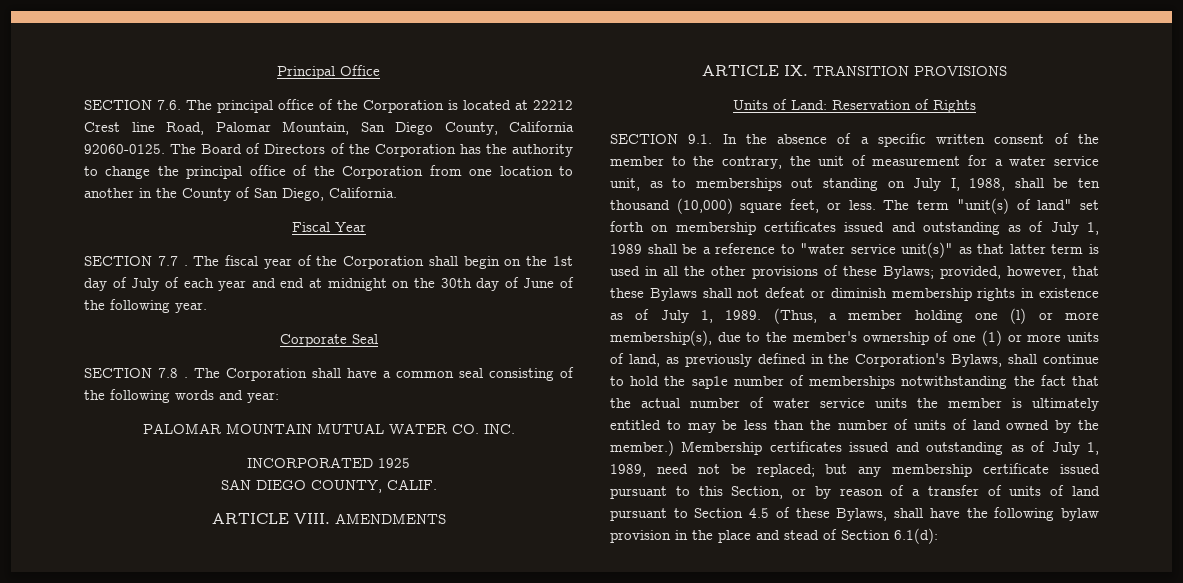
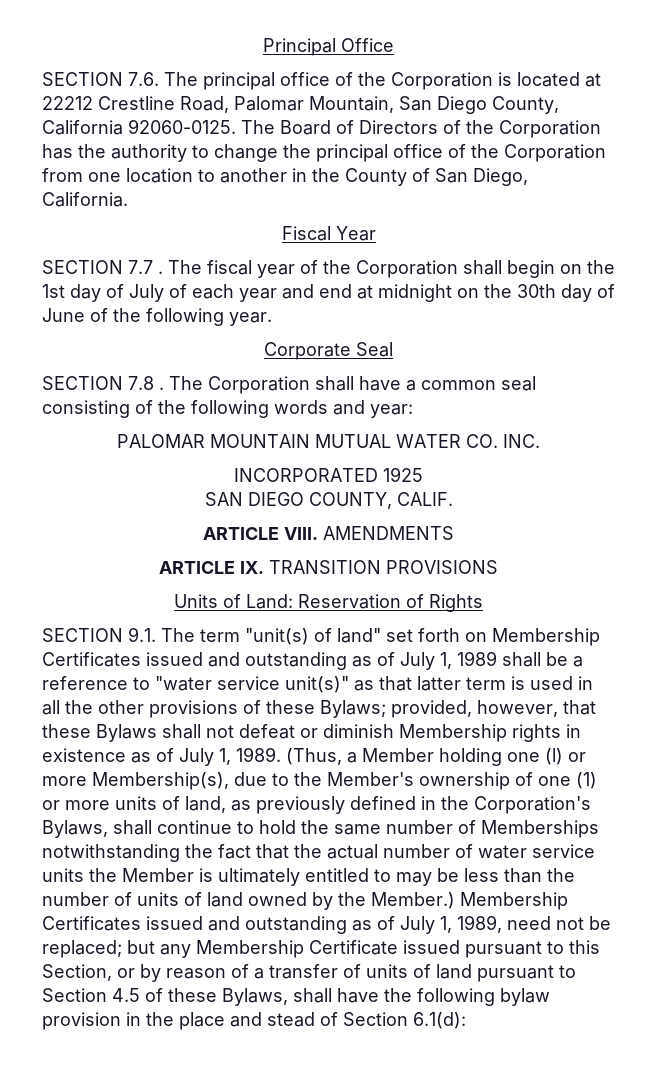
[84,122,155,132] Crest line -> [98,96,175,110] Crestline
[722,133,1099,147] [610,155,1099,169] [610,178,1100,191] [610,198,876,214] In the absence of a specific written consent of the member to the contrary, the unit of measurement for a water service unit, as to memberships out standing on July I, 1988, shall be ten thousand (10,000) square feet, or less. -> (156, 634) none
[675,221,836,235] membership certificates -> [492,628,600,646] [42,652,141,667] Membership Certificates
[891,288,972,301] membership -> [399,724,507,742] Membership
[848,310,903,320] member -> [362,748,434,762] Member
[610,330,712,346] membership(s), -> [92,772,229,790] Membership(s),
[792,331,857,342] member's -> [327,772,414,786] Member's
[691,375,896,389] sap1e number of memberships -> [334,820,599,838] same number of Memberships
[948,398,1002,408] member -> [122,868,194,882] Member
[610,440,842,456] member.) Membership certificates -> [371,892,568,910] [42,916,141,931] Member.) Membership Certificates
[892,463,1050,477] membership certificate -> [196,940,398,958] Membership Certificate

